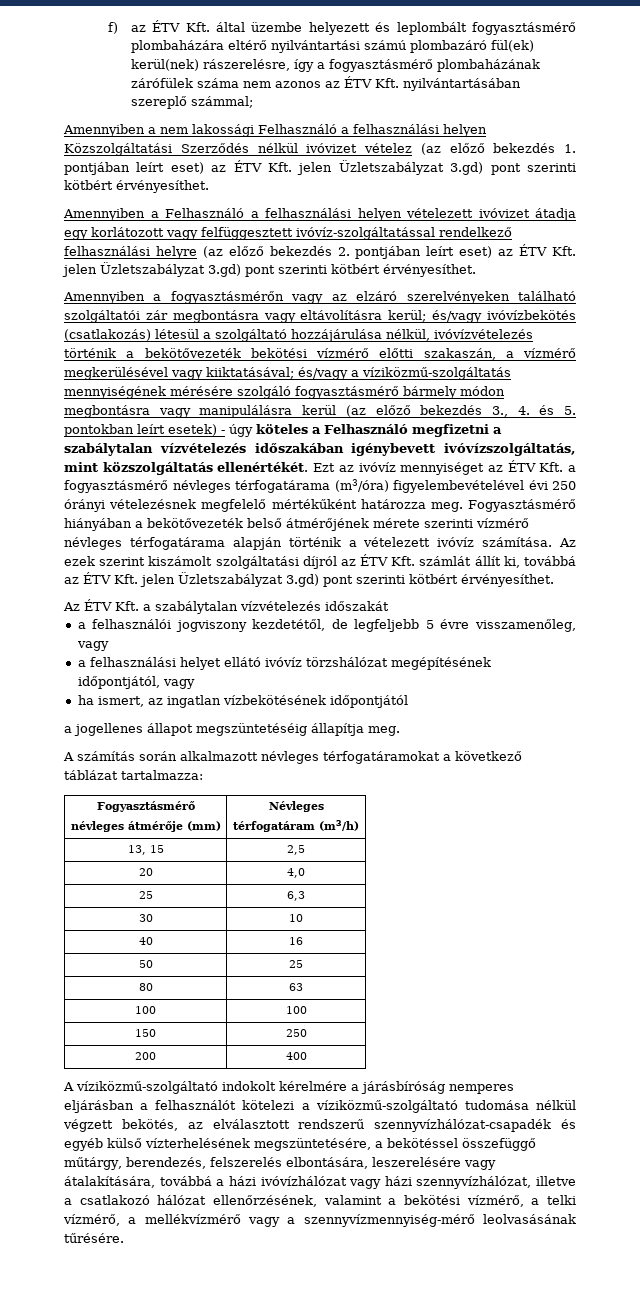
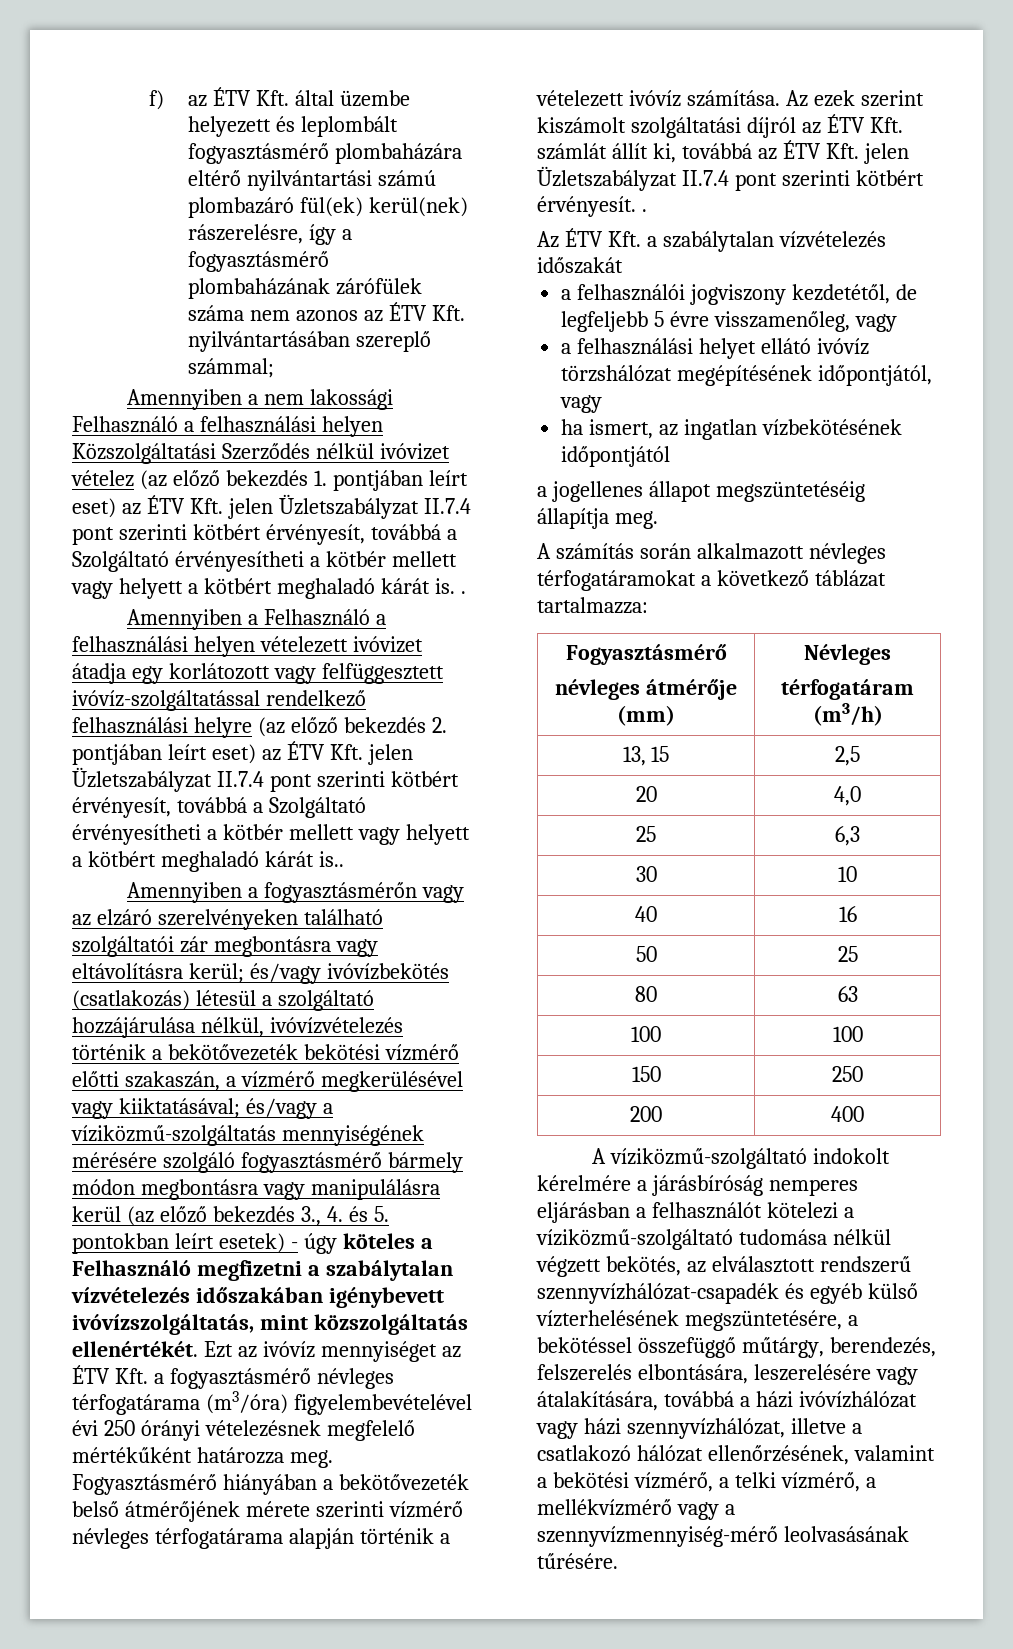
[450,162,576,175] [64,180,209,193] 3.gd) pont szerinti kötbért érvényesíthet. -> [423,498,471,514] [72,524,457,545] [72,551,457,572] [71,578,466,599] II.7.4 pont szerinti kötbért érvényesít, továbbá a Szolgáltató érvényesítheti a kötbér mellett vagy helyett a kötbért meghaladó kárát is. .
[208,264,476,277] 3.gd) pont szerinti kötbért érvényesíthet. -> [216,771,459,792] [72,797,366,818] [72,824,470,845] [72,851,344,872] II.7.4 pont szerinti kötbért érvényesít, továbbá a Szolgáltató érvényesítheti a kötbér mellett vagy helyett a kötbért meghaladó kárát is..
[286,574,554,587] 3.gd) pont szerinti kötbért érvényesíthet. -> [681,170,924,191] [537,196,647,217] II.7.4 pont szerinti kötbért érvényesít. .

